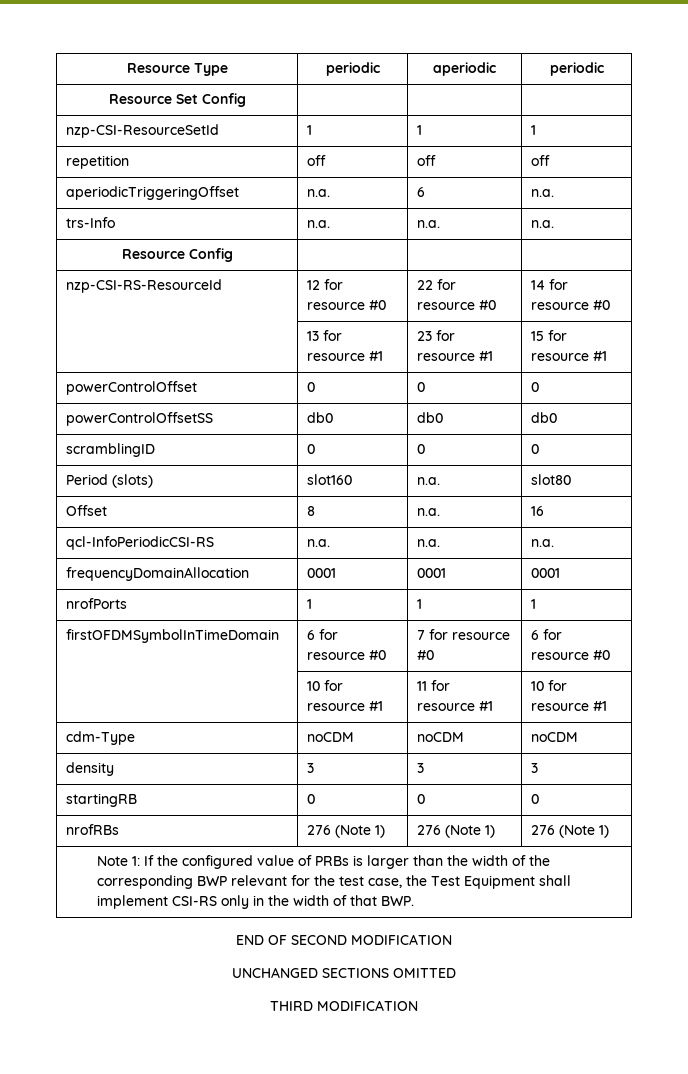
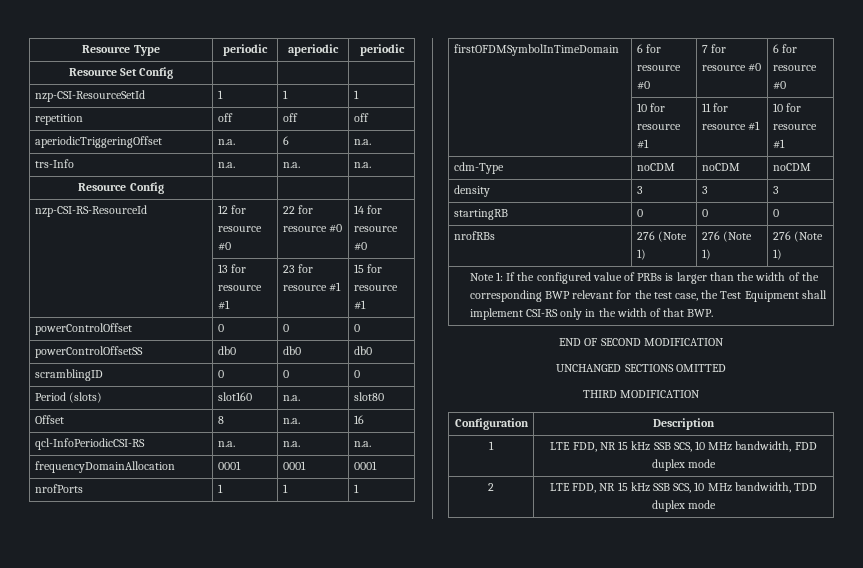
(418, 1005) none -> [454,418,529,430] [653,418,715,430] [489,441,494,450] [550,441,817,452] [651,459,717,471] [488,483,494,491] [549,482,818,493] [651,500,717,512] // Configuration | Description // 1 | LTE FDD, NR 15 kHz SSB SCS, 10 MHz bandwidth, FDD duplex mode // 2 | LTE FDD, NR 15 kHz SSB SCS, 10 MHz bandwidth, TDD duplex mode

